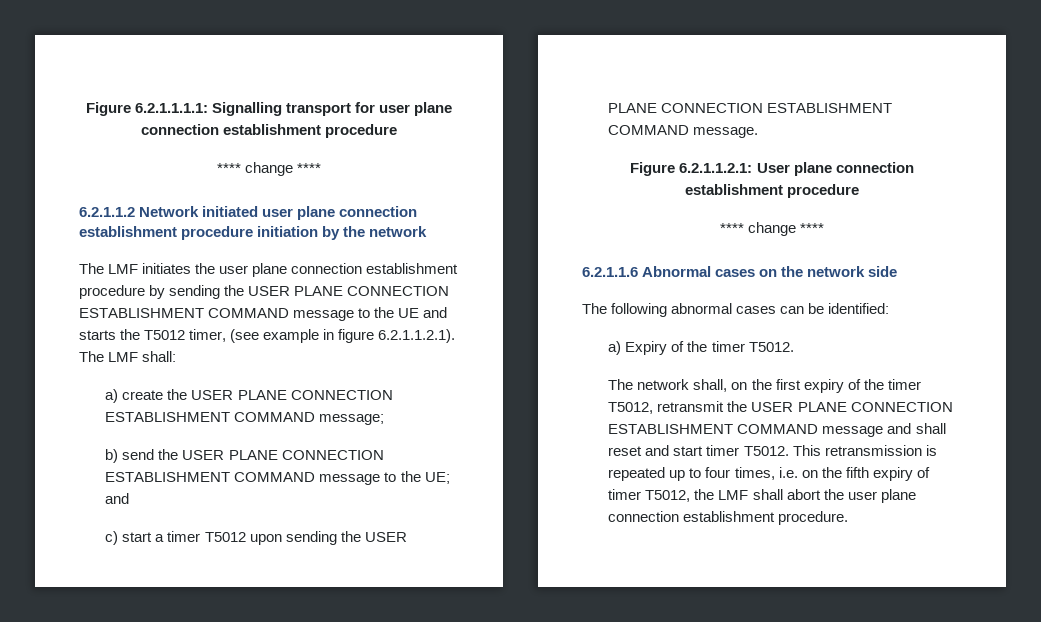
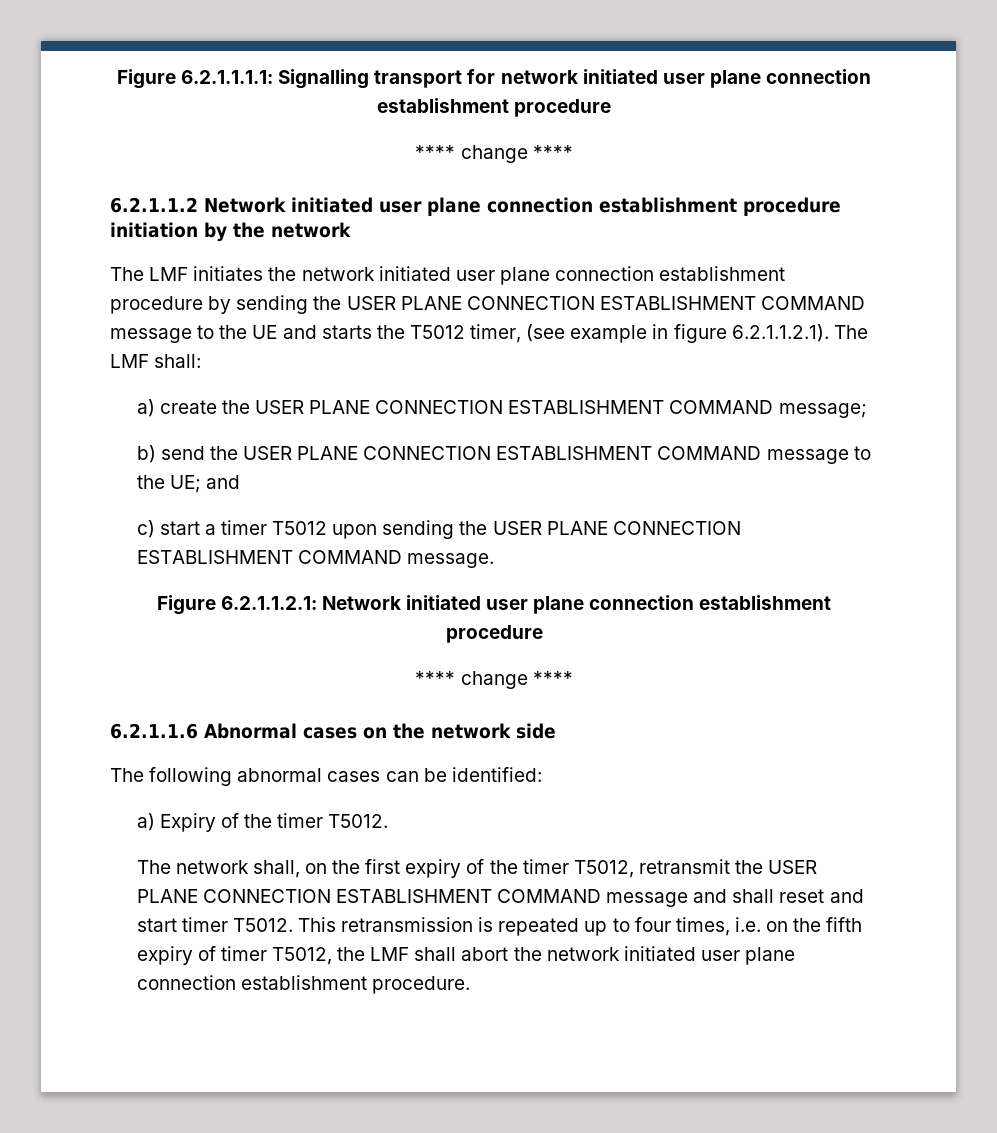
(376, 107) none -> [500,69,658,84] network initiated
(216, 268) none -> [301,266,451,281] network initiated
[756,163,790,173] User -> [321,595,529,610] Network initiated user
(844, 494) none -> [546,946,696,961] network initiated

